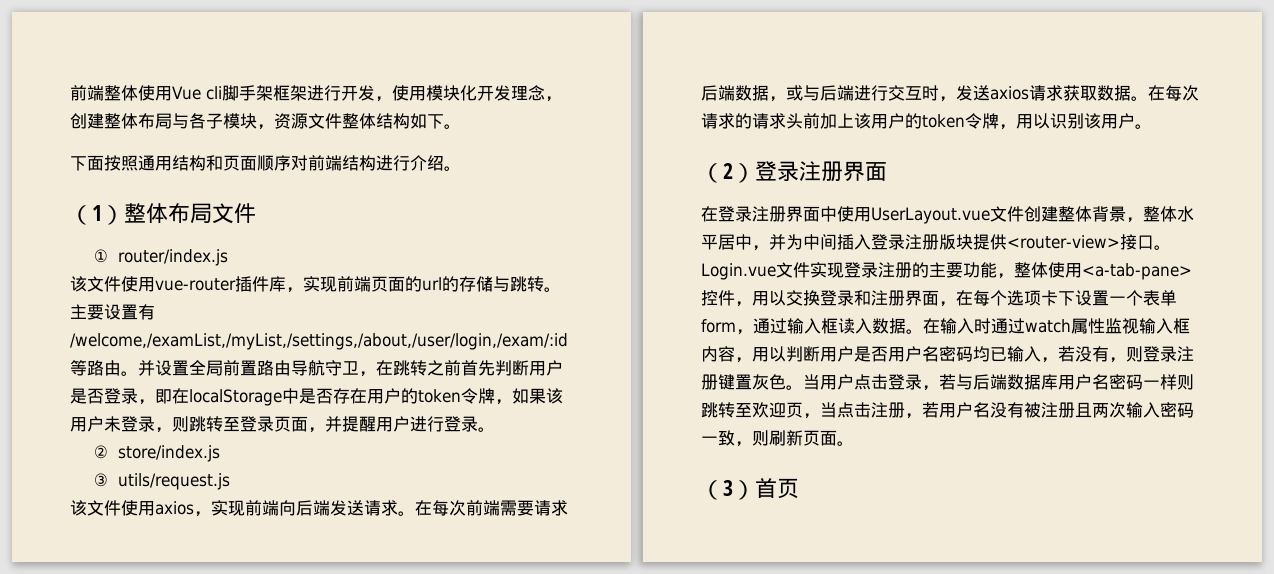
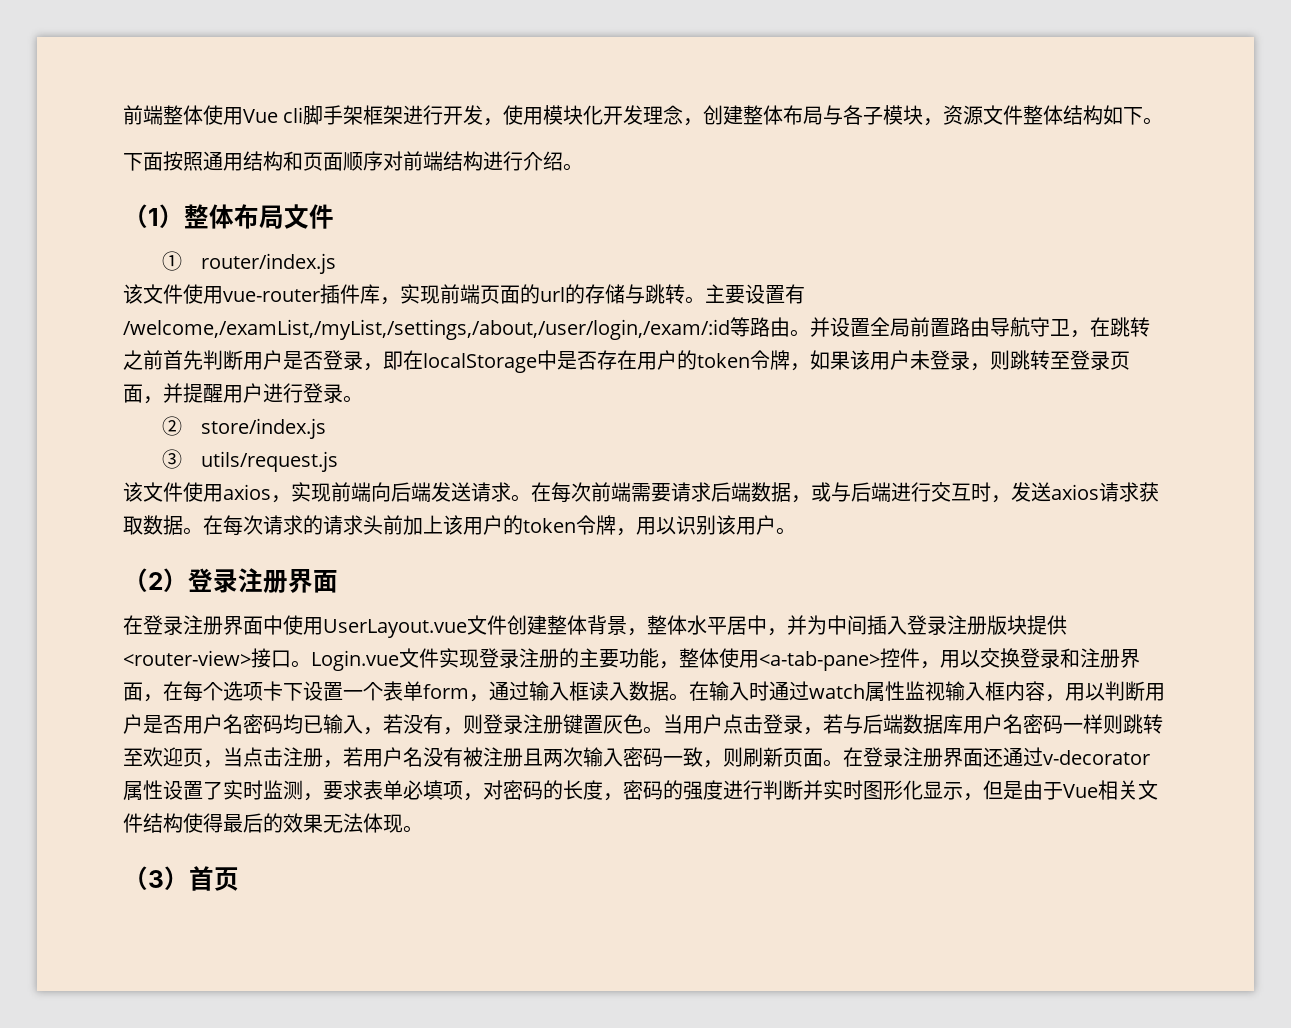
(854, 443) none -> [843,747,1150,767] [123,780,1158,801] [123,813,423,833] 在登录注册界面还通过v-decorator属性设置了实时监测，要求表单必填项，对密码的长度，密码的强度进行判断并实时图形化显示，但是由于Vue相关文件结构使得最后的效果无法体现。

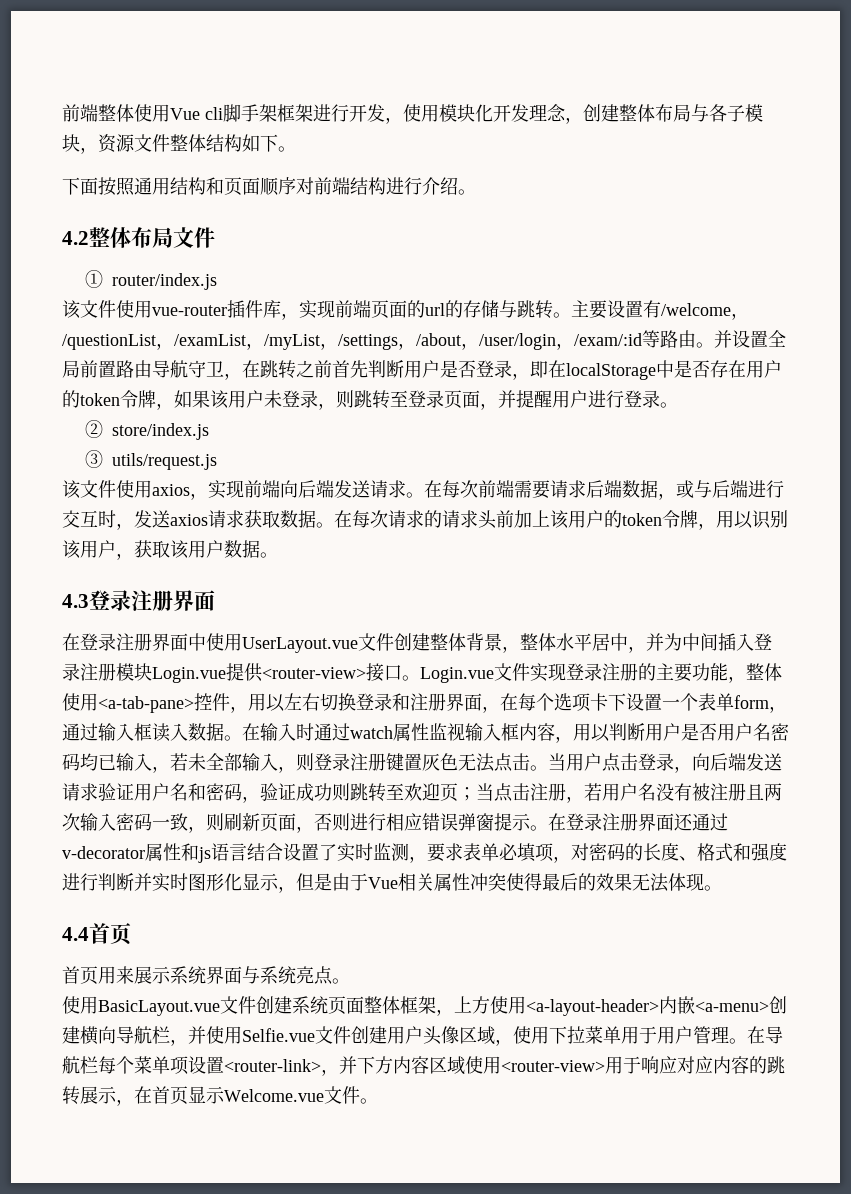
[123,204,184,228] （1） -> [62,231,89,245] 4.2
[123,319,730,340] /welcome,/examList,/myList,/settings,/about,/user/login,/exam/:id -> [661,303,749,320] [62,333,642,350] /welcome，/questionList，/examList，/myList，/settings，/about，/user/login，/exam/:id
[776,527,796,535] [123,568,188,592] 。 // （2） -> [116,540,278,560] [62,594,89,608] ，获取该用户数据。 // 4.3
[987,615,1027,635] 版块 -> [116,663,226,683] 模块Login.vue
[980,648,1000,668] 交 -> [284,693,338,711] 左右切
[403,714,443,734] 没有 -> [188,753,278,771] 未全部输入
(643, 724) none -> [458,753,530,772] 无法点击
[823,714,1103,734] 若与后端数据库用户名密码一样 -> [692,753,782,771] [62,783,332,803] 向后端发送请求验证用户名和密码，验证成功
[203,760,223,768] ， -> [458,787,476,801] ；
(823, 757) none -> [296,813,531,833] ，否则进行相应错误弹窗提示
(163, 790) none -> [181,843,283,863] 和js语言结合
[603,780,683,801] ，密码的 -> [679,843,751,862] 、格式和
[1138,780,1158,800] [123,813,183,833] 文件结构 -> [434,873,506,891] 属性冲突
[123,866,239,891] （3）首页 -> [62,923,131,945] [62,966,350,985] [62,996,787,1016] [62,1026,783,1046] [62,1056,785,1076] [62,1086,378,1106] 4.4首页 // 首页用来展示系统界面与系统亮点。 // 使用BasicLayout.vue文件创建系统页面整体框架，上方使用<a-layout-header>内嵌<a-menu>创建横向导航栏，并使用Selfie.vue文件创建用户头像区域，使用下拉菜单用于用户管理。在导航栏每个菜单项设置<router-link>，并下方内容区域使用<router-view>用于响应对应内容的跳转展示，在首页显示Welcome.vue文件。

